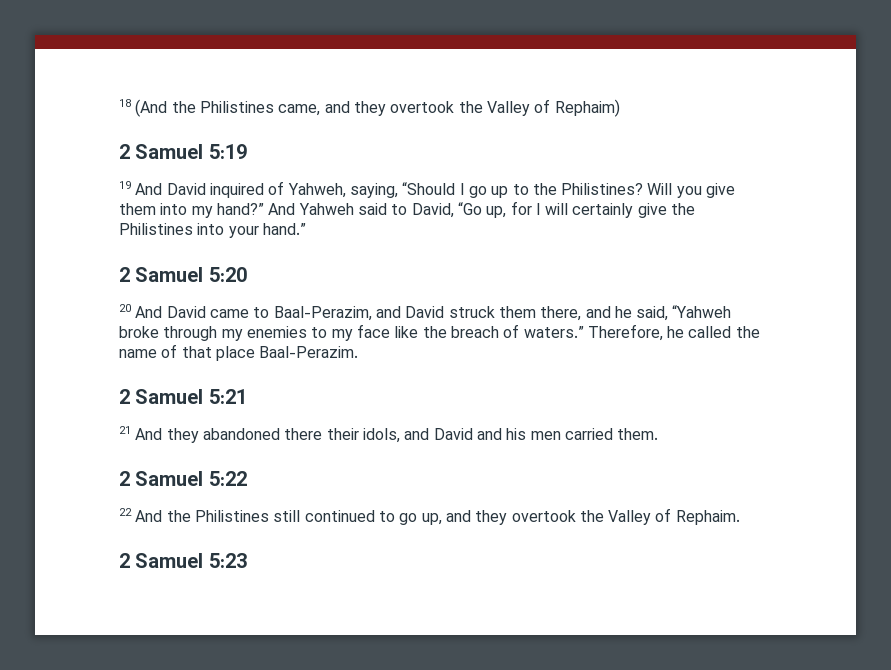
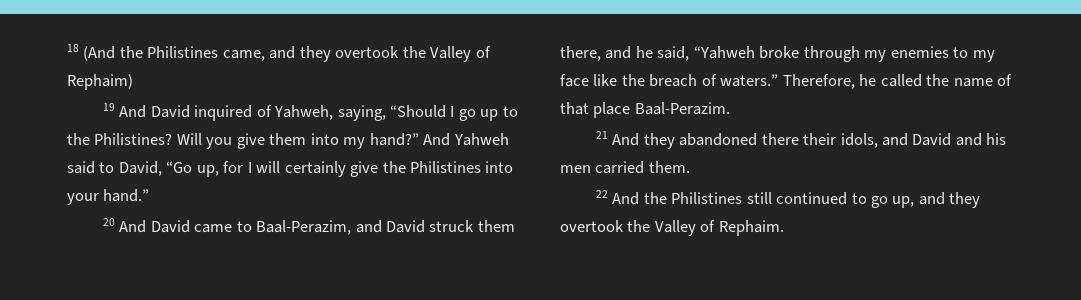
[119,144,247,159] // 2 Samuel 5:19 -> (133, 82) none
[119,267,247,282] // 2 Samuel 5:20 -> (150, 195) none
[119,389,247,404] // 2 Samuel 5:21 -> (730, 108) none
[119,471,247,486] // 2 Samuel 5:22 -> (690, 167) none
[119,553,247,568] // 2 Samuel 5:23 -> (784, 228) none

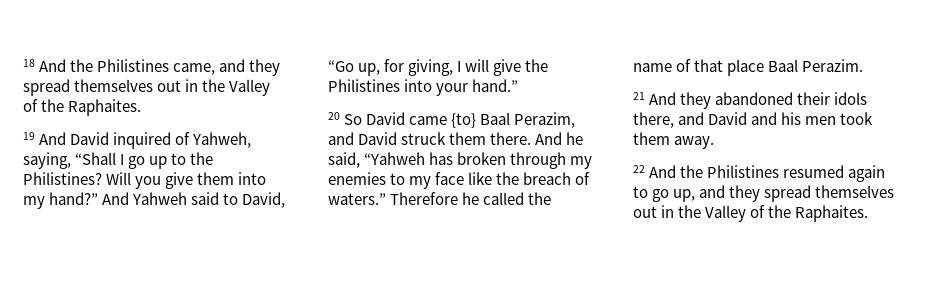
[83,46,116,61] (And -> [39,59,67,72] And
[335,46,491,62] [67,74,133,90] overtook the Valley of Rephaim) -> [23,79,271,96] [23,99,142,116] spread themselves out in the Valley of the Raphaites.
[389,105,446,118] “Should -> [75,152,117,165] “Shall
(244, 167) none -> [408,59,454,76] giving,
[284,161,346,177] certainly -> (490, 65) none
[119,220,147,233] And -> [344,114,363,125] So
[236,220,352,235] to Baal-Perazim, -> [451,112,576,128] {to} Baal Perazim,
[560,46,632,61] there, and -> [490,132,563,145] there. And
[759,46,800,59] broke -> [429,152,507,165] has broken
[782,74,855,89] Therefore, -> [390,192,459,205] Therefore
[634,102,730,115] Baal-Perazim. -> [768,59,864,72] Baal Perazim.
[761,133,878,148] there their idols, -> [797,92,868,105] [633,112,674,128] their idols there,
[595,161,690,174] carried them. -> [840,112,874,125] [633,132,715,149] took them away.
[746,192,848,205] still continued -> [783,165,886,182] resumed again
[560,220,784,236] overtook the Valley of Rephaim. -> [764,185,895,202] [633,205,869,222] spread themselves out in the Valley of the Raphaites.

